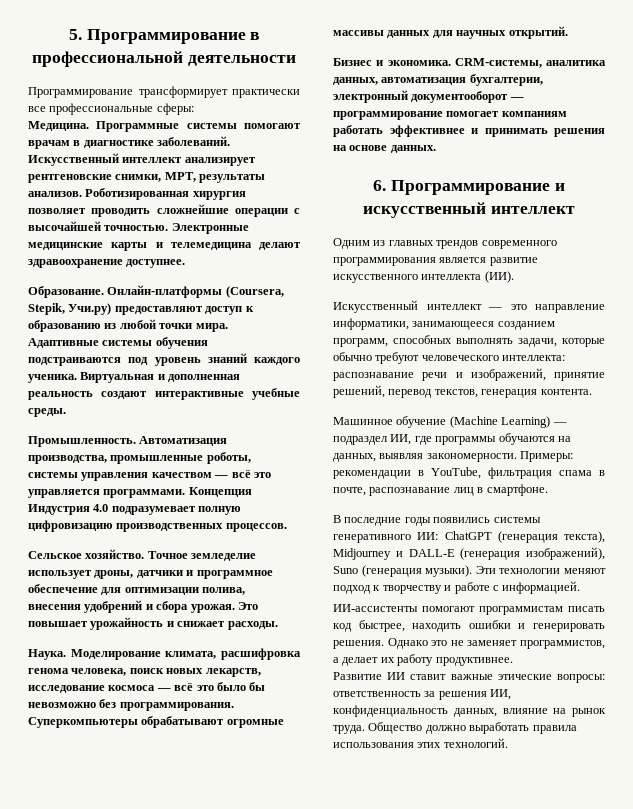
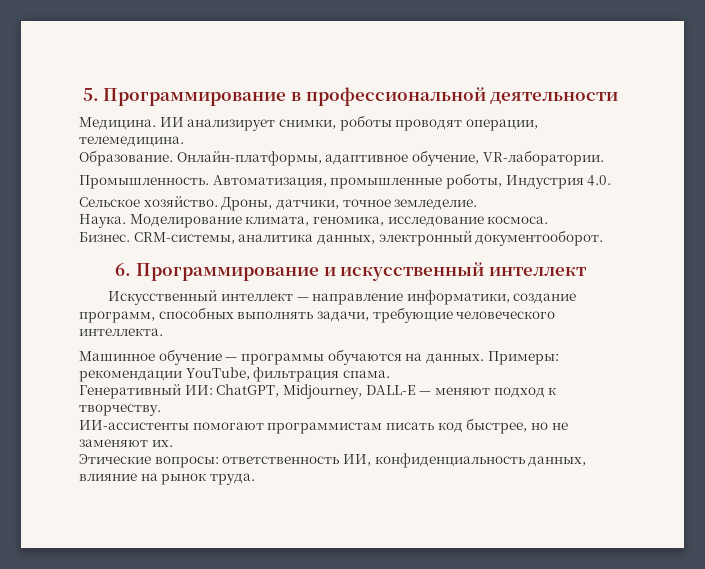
[28,86,300,98] [28,103,194,115] [28,121,300,132] [28,136,231,149] [28,153,255,166] [28,172,266,183] [28,188,246,200] [28,204,300,217] [28,221,249,234] [28,242,300,251] [28,259,186,268] [28,285,284,298] [28,303,254,315] [28,319,228,332] [28,337,208,349] [28,353,300,366] [28,372,241,383] [28,388,300,400] [28,408,66,417] [28,436,228,447] [28,452,251,464] [28,470,271,481] [28,487,252,498] [28,504,242,515] [28,520,287,532] [28,549,257,561] [28,570,273,579] [28,584,246,595] [28,600,258,613] [28,617,278,630] [28,648,301,660] [28,668,261,677] [28,682,266,693] [28,699,234,711] [28,716,284,728] [333,26,568,39] [333,58,606,68] [333,74,543,86] [333,90,524,103] [333,111,567,120] [333,125,605,137] [333,145,436,153] Программирование трансформирует практически все профессиональные сферы: // Медицина. Программные системы помогают врачам в диагностике заболеваний. Искусственный интеллект анализирует рентгеновские снимки, МРТ, результаты анализов. Роботизированная хирургия позволяет проводить сложнейшие операции с высочайшей точностью. Электронные медицинские карты и телемедицина делают здравоохранение доступнее. // Образование. Онлайн-платформы (Coursera, Stepik, Учи.ру) предоставляют доступ к образованию из любой точки мира. Адаптивные системы обучения подстраиваются под уровень знаний каждого ученика. Виртуальная и дополненная реальность создают интерактивные учебные среды. // Промышленность. Автоматизация производства, промышленные роботы, системы управления качеством — всё это управляется программами. Концепция Индустрия 4.0 подразумевает полную цифровизацию производственных процессов. // Сельское хозяйство. Точное земледелие использует дроны, датчики и программное обеспечение для оптимизации полива, внесения удобрений и сбора урожая. Это повышает урожайность и снижает расходы. // Наука. Моделирование климата, расшифровка генома человека, поиск новых лекарств, исследование космоса — всё это было бы невозможно без программирования. Суперкомпьютеры обрабатывают огромные массивы данных для научных открытий. // Бизнес и экономика. CRM-системы, аналитика данных, автоматизация бухгалтерии, электронный документооборот — программирование помогает компаниям работать эффективнее и принимать решения на основе данных. -> [79,115,538,131] [79,136,184,147] [79,150,604,166] [79,173,612,189] [79,196,478,211] [79,214,549,228] [79,230,604,246] Медицина. ИИ анализирует снимки, роботы проводят операции, телемедицина. // Образование. Онлайн-платформы, адаптивное обучение, VR-лаборатории. // Промышленность. Автоматизация, промышленные роботы, Индустрия 4.0. // Сельское хозяйство. Дроны, датчики, точное земледелие. // Наука. Моделирование климата, геномика, исследование космоса. // Бизнес. CRM-системы, аналитика данных, электронный документооборот.
[333,238,557,249] [333,257,538,266] [333,271,514,283] // Одним из главных трендов современного программирования является развитие искусственного интеллекта (ИИ). -> (586, 271) none
[510,304,527,310] это -> (309, 299) none
[412,321,555,330] занимающееся созданием -> [513,293,577,304] создание
[562,338,605,347] [333,352,566,364] [333,368,605,381] [333,385,592,398] [333,416,567,428] [333,433,571,445] [333,453,517,462] которые обычно требуют человеческого интеллекта: распознавание речи и изображений, принятие решений, перевод текстов, генерация контента. // Машинное обучение (Machine Learning) — подраздел ИИ, где программы обучаются на данных, выявляя закономерности. -> [372,307,556,323] [79,328,163,336] [79,349,484,365] требующие человеческого интеллекта. // Машинное обучение — программы обучаются на данных.
[418,470,424,476] в -> (182, 376) none
[559,470,605,476] [333,484,548,496] [333,515,541,526] [333,531,605,543] [333,547,605,560] [333,565,606,577] [333,581,581,594] спама в почте, распознавание лиц в смартфоне. // В последние годы появились системы генеративного ИИ: ChatGPT (генерация текста), Midjourney и DALL-E (генерация изображений), Suno (генерация музыки). Эти технологии меняют подход к творчеству и работе с информацией. -> [342,370,390,378] [79,384,557,399] [79,404,161,416] спама. // Генеративный ИИ: ChatGPT, Midjourney, DALL-E — меняют подход к творчеству.
[412,620,605,632] [333,638,605,649] [333,654,513,666] [333,672,605,683] [333,691,487,700] находить ошибки и генерировать решения. Однако это не заменяет программистов, а делает их работу продуктивнее. // Развитие ИИ ставит важные этические вопросы: ответственность за решения -> [530,422,568,430] [79,439,173,447] [79,454,340,468] но не заменяют их. // Этические вопросы: ответственность
[368,722,577,734] [333,738,508,748] Общество должно выработать правила использования этих технологий. -> (255, 479) none

